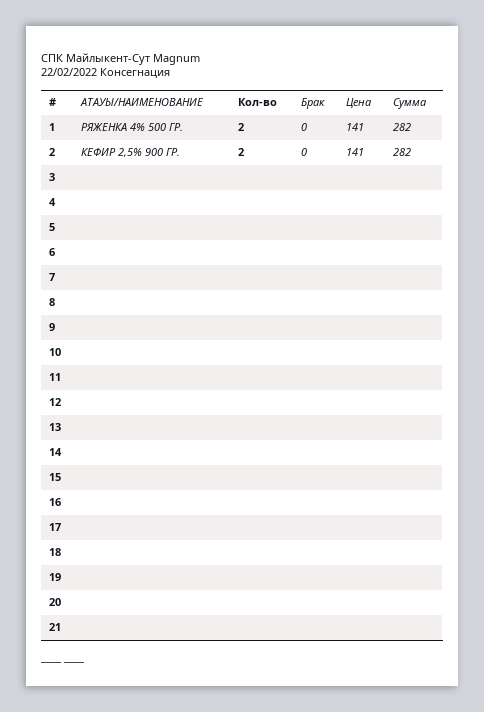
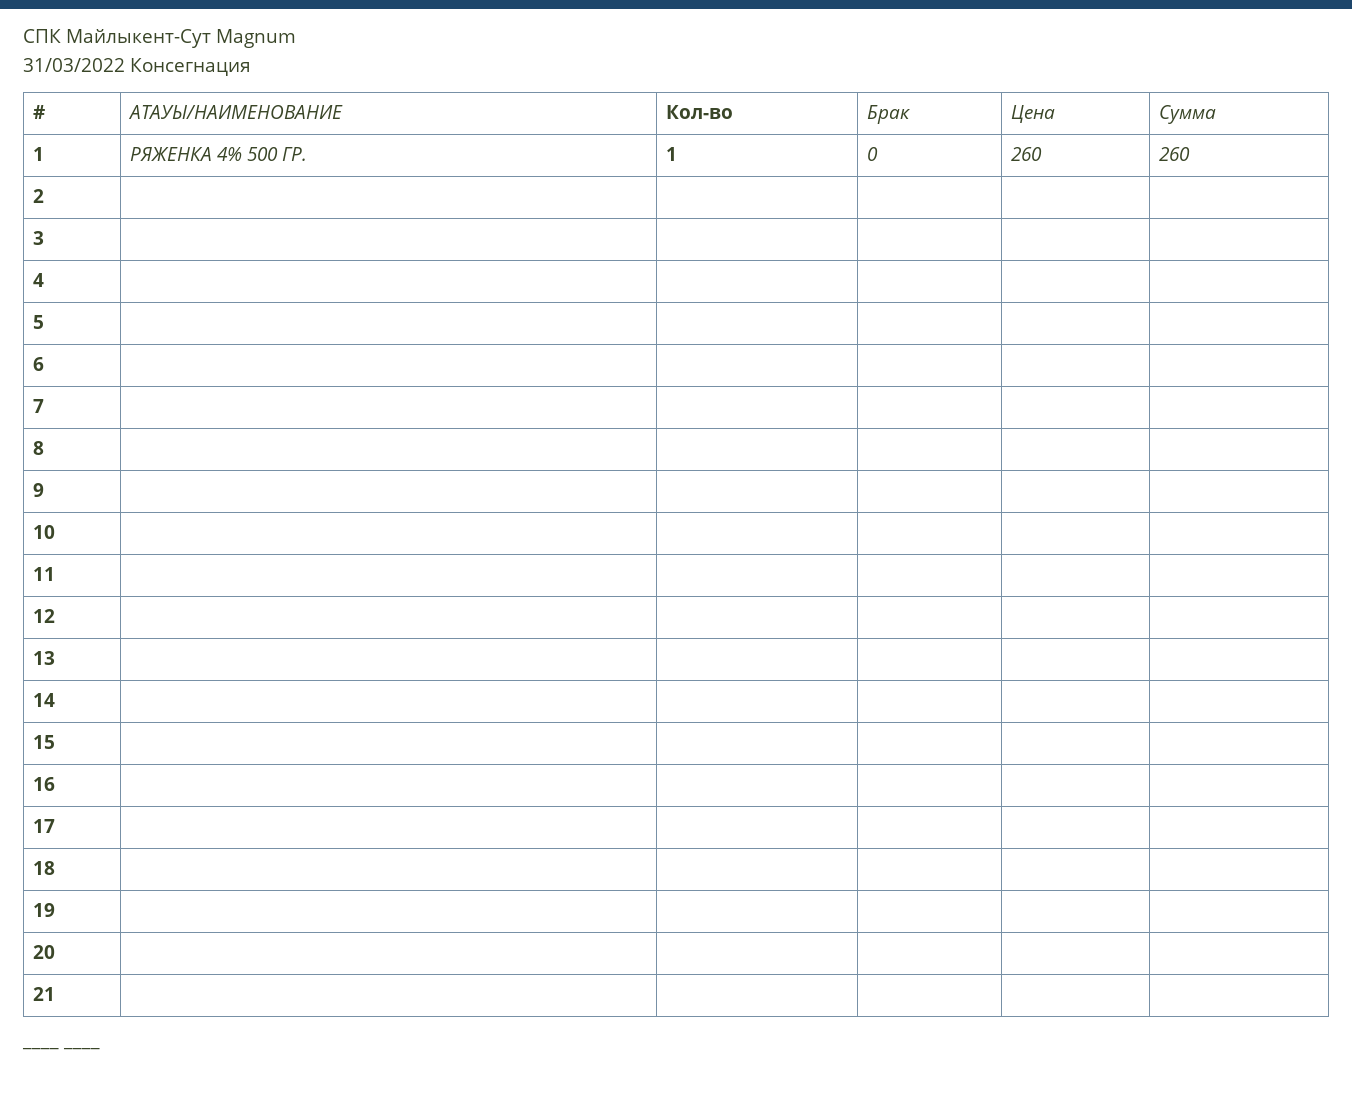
[41,68,97,76] 22/02/2022 -> [23,58,125,72] 31/03/2022
[237,123,244,131] [300,123,307,131] [345,123,364,131] [392,123,411,131] [48,148,55,156] [80,148,180,157] [237,148,244,156] [300,148,307,156] [345,148,364,156] [392,148,411,156] 2 | 0 | 141 | 282 // 2 | КЕФИР 2,5% 900 ГР. | 2 | 0 | 141 | 282 -> [665,147,677,161] [866,147,878,161] [1010,147,1042,161] [1158,147,1190,161] [32,189,44,203] 1 | 0 | 260 | 260 // 2 | | | | |

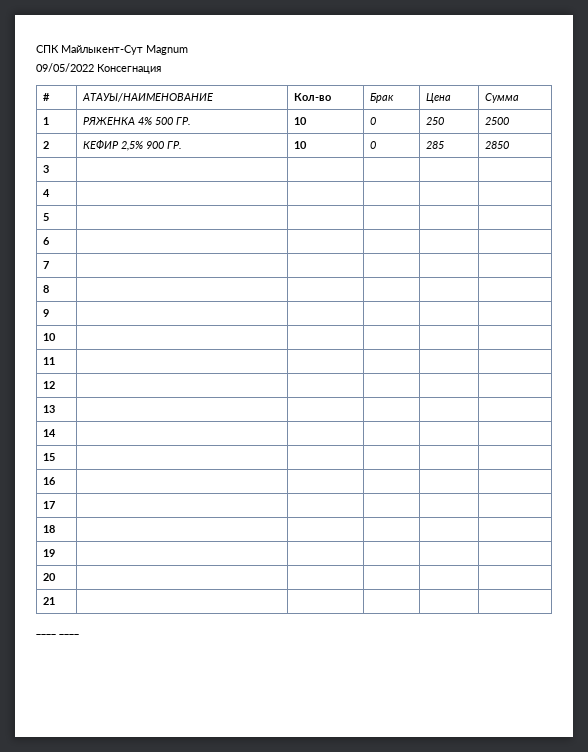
[23,58,125,72] 31/03/2022 -> [36,63,94,72] 09/05/2022
[665,147,677,161] [866,147,878,161] [1010,147,1042,161] [1158,147,1190,161] 1 | 0 | 260 | 260 -> [294,117,308,125] [370,117,377,125] [426,117,445,125] [485,117,510,125] 10 | 0 | 250 | 2500
(44, 196) | | | | -> [83,140,183,151] [294,141,308,149] [370,141,377,149] [426,141,445,149] [485,141,510,149] КЕФИР 2,5% 900 ГР. | 10 | 0 | 285 | 2850

